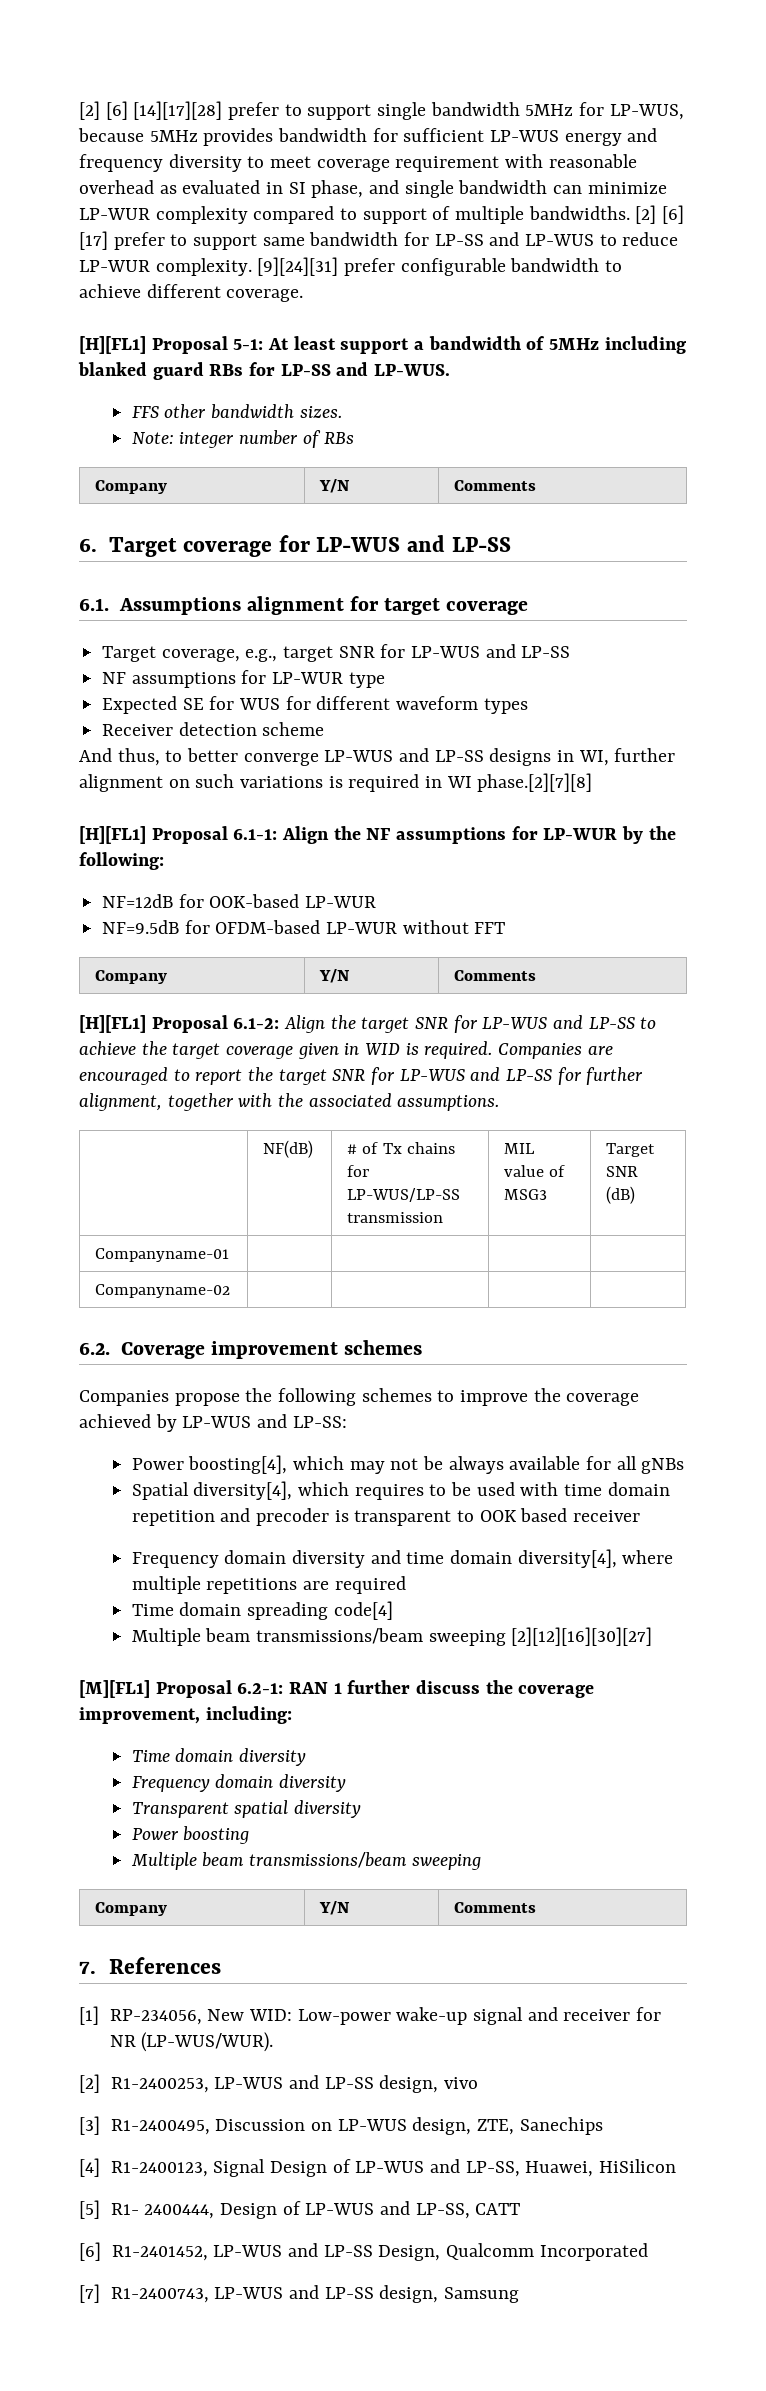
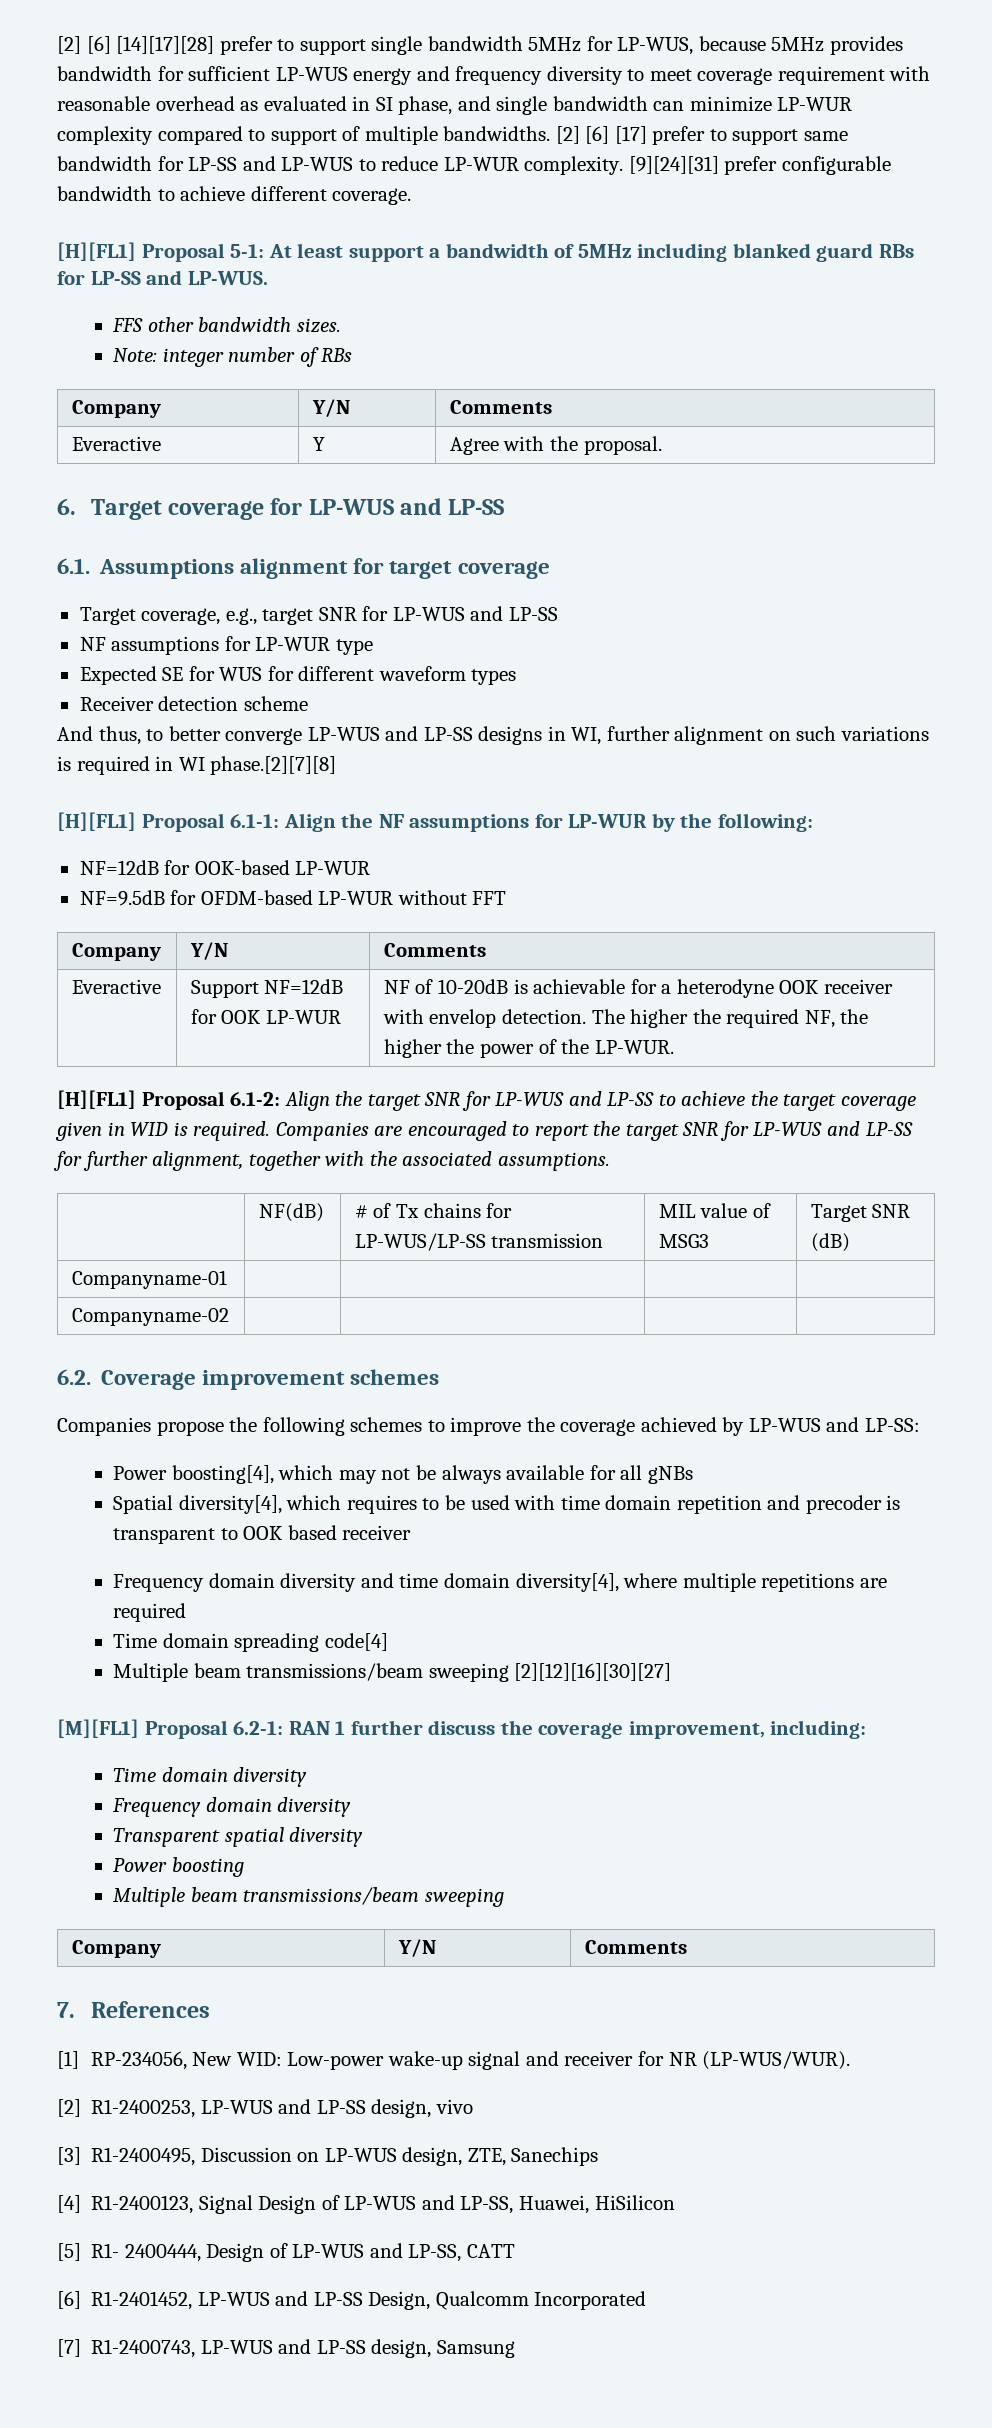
(537, 485) none -> [71,436,161,451] [312,437,325,451] [449,436,662,455] // Everactive | Y | Agree with the proposal.
(537, 975) none -> [71,979,161,994] [190,979,344,998] [190,1009,342,1024] [383,979,893,998] [382,1009,869,1028] [383,1039,674,1058] // Everactive | Support NF=12dB for OOK LP-WUR | NF of 10-20dB is achievable for a heterodyne OOK receiver with envelop detection. The higher the required NF, the higher the power of the LP-WUR.

